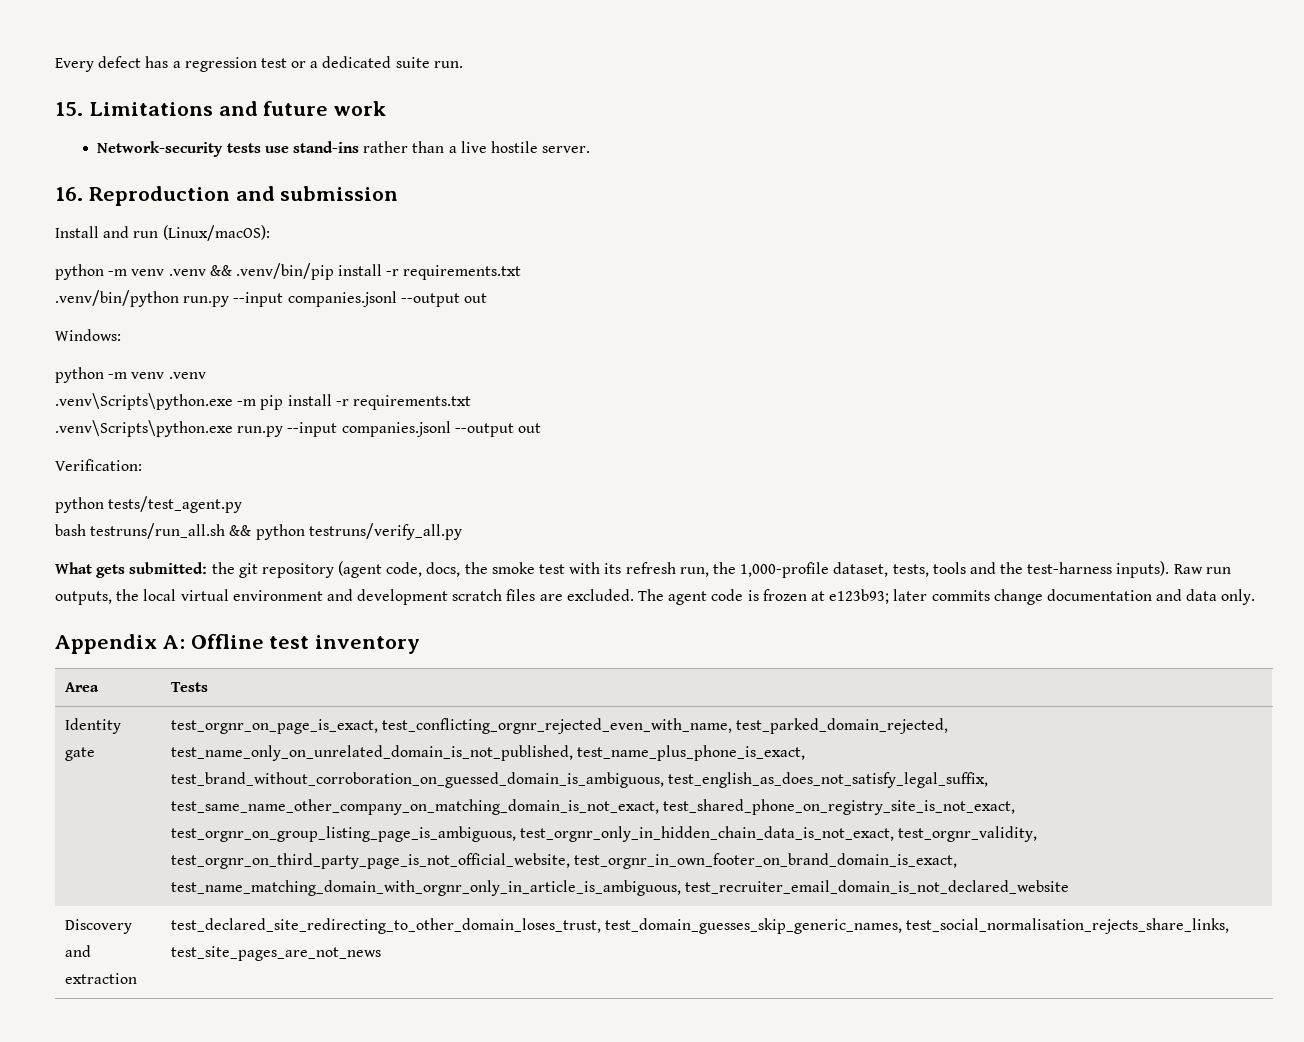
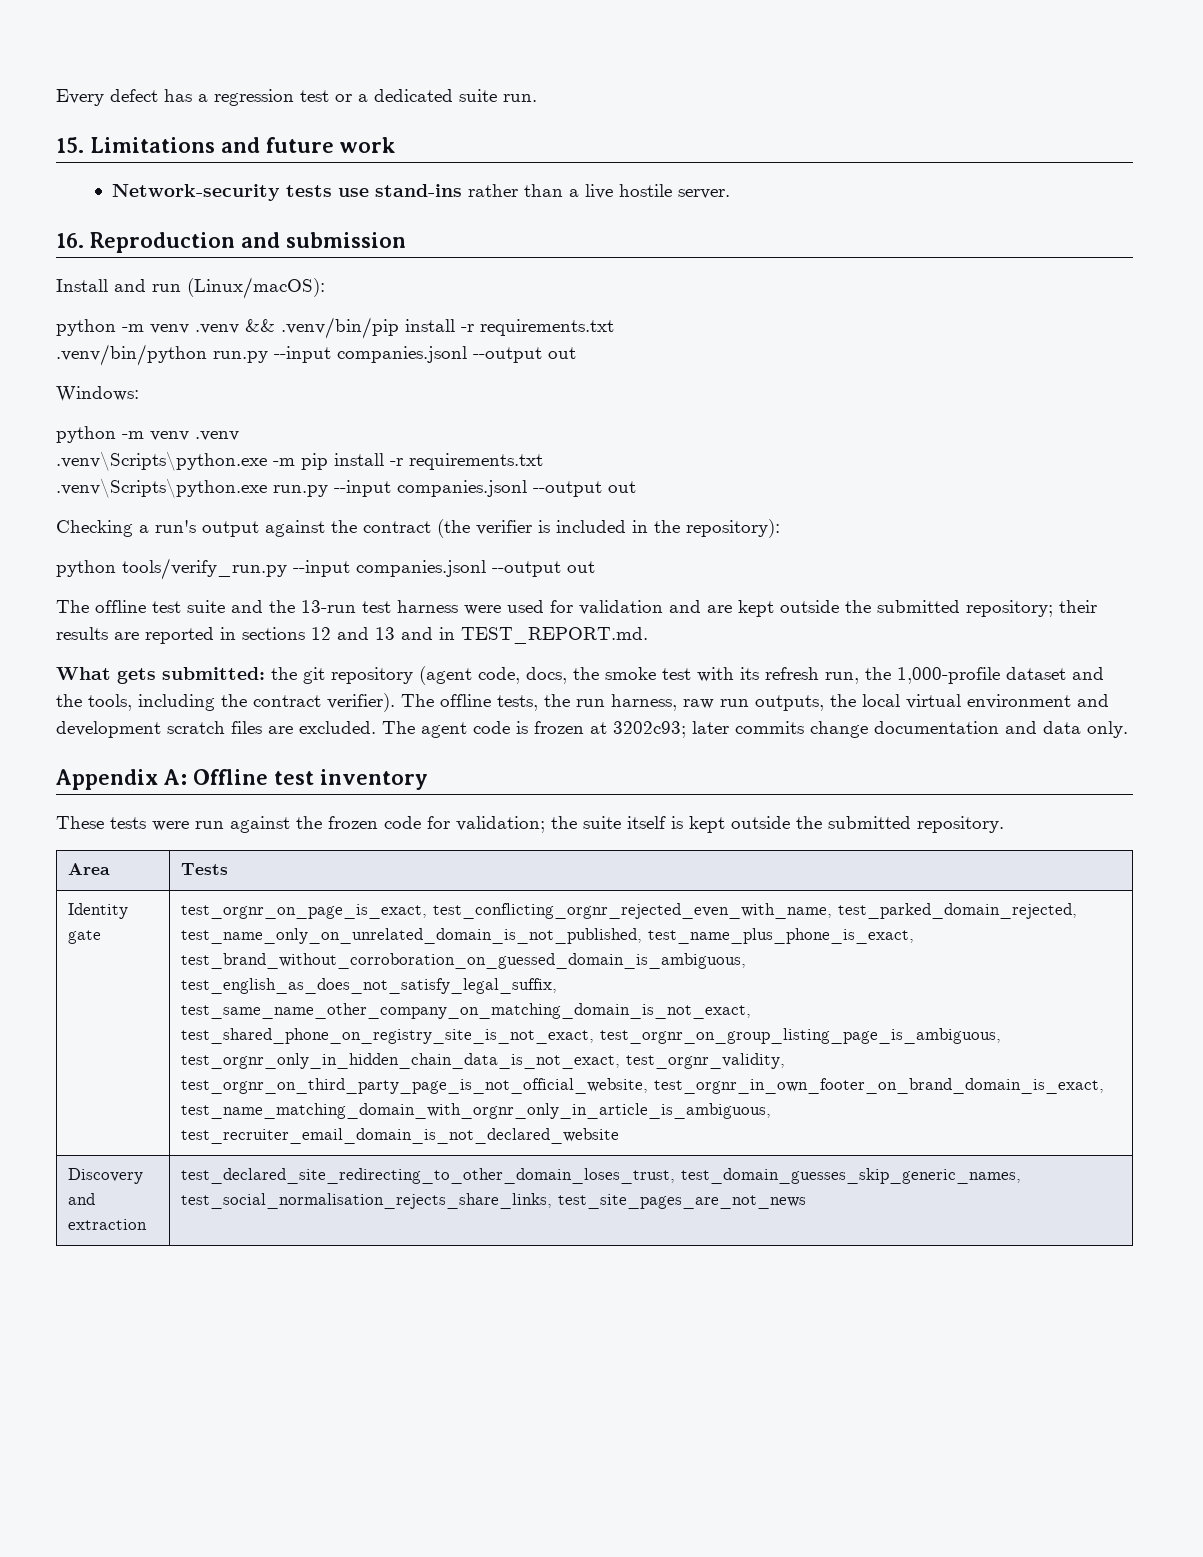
[55,459,142,471] [55,496,243,513] [55,523,462,540] Verification: // python tests/test_agent.py // bash testruns/run_all.sh && python testruns/verify_all.py -> [56,519,780,538] [56,558,595,580] [56,600,1097,617] [56,627,648,644] Checking a run's output against the contract (the verifier is included in the repository): // python tools/verify_run.py --input companies.jsonl --output out // The offline test suite and the 13-run test harness were used for validation and are kept outside the submitted repository; their results are reported in sections 12 and 13 and in TEST_REPORT.md.
[833,561,1203,578] dataset, tests, tools and the test-harness inputs). Raw -> [1006,667,1104,680] [56,693,714,712] dataset and the tools, including the contract verifier). The offline tests, the run harness, raw
[829,589,890,604] e123b93; -> [613,721,686,738] 3202c93;
(421, 644) none -> [56,816,1004,833] // These tests were run against the frozen code for validation; the suite itself is kept outside the submitted repository.

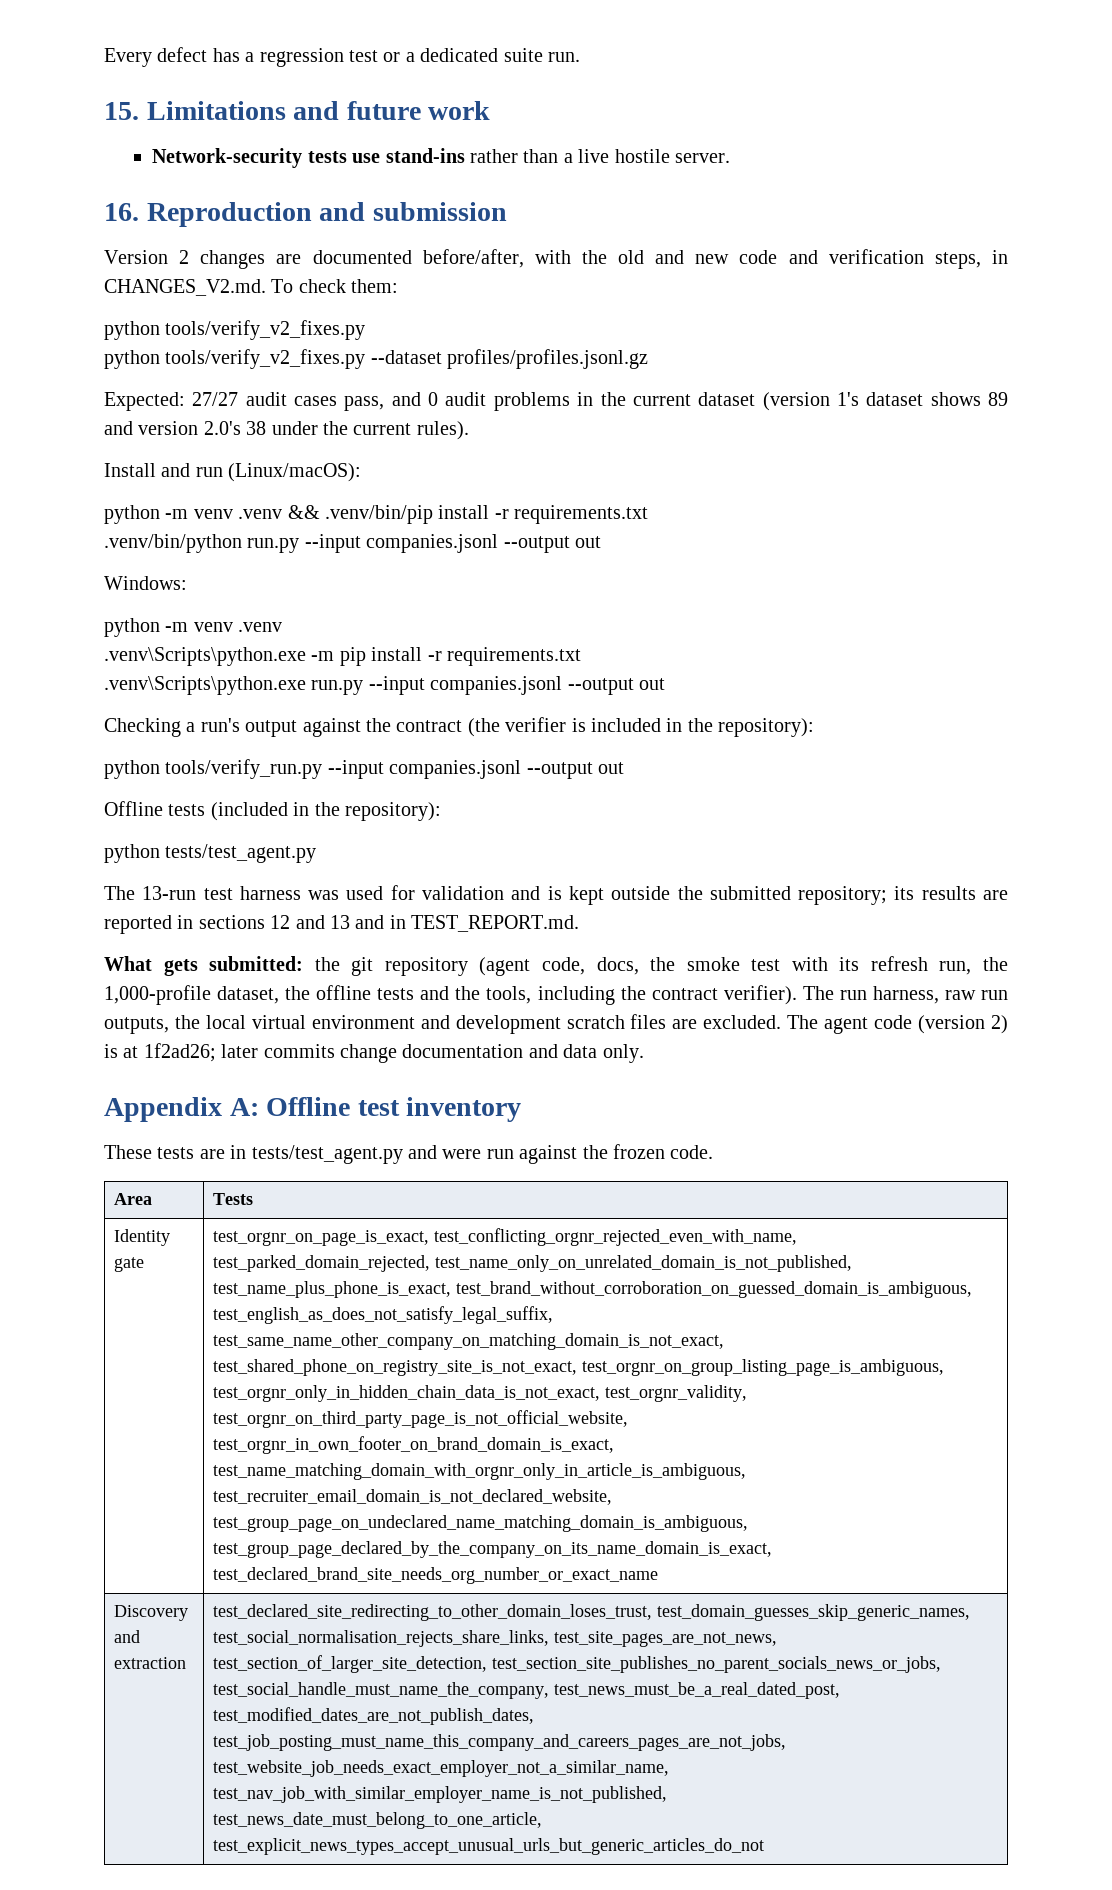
(406, 240) none -> [104,249,1008,269] [104,279,399,296] [104,320,366,340] [104,349,649,369] [104,392,1009,411] [104,421,469,440] // Version 2 changes are documented before/after, with the old and new code and verification steps, in CHANGES_V2.md. To check them: // python tools/verify_v2_fixes.py // python tools/verify_v2_fixes.py --dataset profiles/profiles.jsonl.gz // Expected: 27/27 audit cases pass, and 0 audit problems in the current dataset (version 1's dataset shows 89 and version 2.0's 38 under the current rules).
[56,600,295,613] The offline test suite and the -> [104,801,441,821] [104,844,317,863] [104,886,135,900] Offline tests (included in the repository): // python tests/test_agent.py // The
[464,605,501,615] were -> [308,890,340,900] was
[707,605,732,613] are -> [547,886,562,900] is
[1059,600,1097,613] their -> [894,886,915,900] its
[1006,667,1066,680] dataset -> [217,985,415,1004] dataset, the offline tests
[440,694,570,711] offline tests, the -> (834, 993) none
[516,721,686,738] is frozen at 3202c93; -> [918,1015,1008,1034] [104,1043,216,1062] (version 2) is at 1f2ad26;
(146, 823) none -> [199,1145,437,1164] are in tests/test_agent.py and
[384,816,1004,833] code for validation; the suite itself is kept outside the submitted repository. -> [670,1145,714,1159] code.
[181,1128,620,1144] test_recruiter_email_domain_is_not_declared_website -> [212,1489,612,1505] [212,1515,748,1532] [212,1541,772,1558] [212,1567,658,1584] test_recruiter_email_domain_is_not_declared_website, test_group_page_on_undeclared_name_matching_domain_is_ambiguous, test_group_page_declared_by_the_company_on_its_name_domain_is_exact, test_declared_brand_site_needs_org_number_or_exact_name
[558,1194,807,1209] test_site_pages_are_not_news -> [553,1631,777,1647] [212,1655,941,1673] [212,1682,840,1699] [212,1707,534,1725] [212,1734,786,1751] [212,1760,669,1777] [212,1786,667,1803] [212,1812,542,1829] [212,1838,764,1855] test_site_pages_are_not_news, test_section_of_larger_site_detection, test_section_site_publishes_no_parent_socials_news_or_jobs, test_social_handle_must_name_the_company, test_news_must_be_a_real_dated_post, test_modified_dates_are_not_publish_dates, test_job_posting_must_name_this_company_and_careers_pages_are_not_jobs, test_website_job_needs_exact_employer_not_a_similar_name, test_nav_job_with_similar_employer_name_is_not_published, test_news_date_must_belong_to_one_article, test_explicit_news_types_accept_unusual_urls_but_generic_articles_do_not

